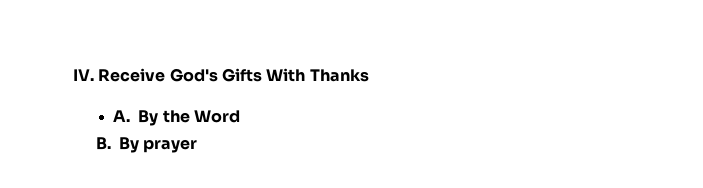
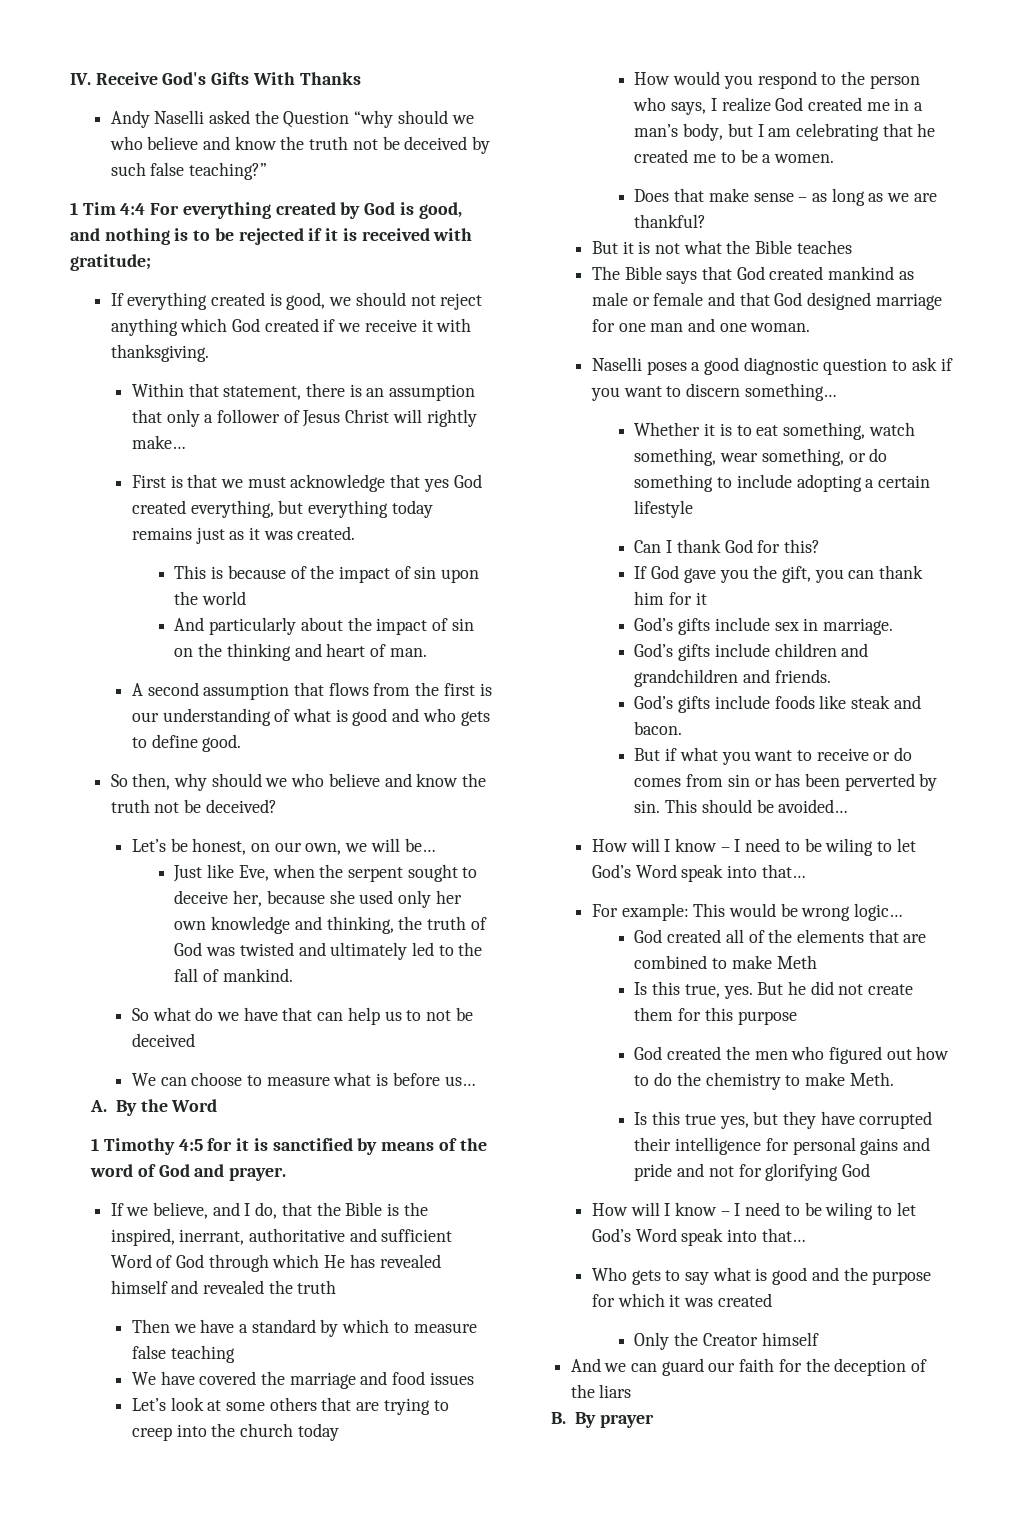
[113,110,240,126] A. By the Word -> [110,110,474,128] [109,136,491,154] [110,162,267,180] [70,202,462,219] [70,228,473,245] [70,254,151,271] [110,292,483,310] [110,318,472,336] [110,344,209,362] [131,383,476,401] [131,409,477,427] [131,435,186,449] [131,474,482,492] [131,500,433,518] [131,526,356,544] [174,565,480,583] [174,591,247,605] [174,617,474,635] [174,643,427,661] [131,682,492,700] [131,708,490,726] [131,734,242,752] [110,773,487,791] [110,799,277,813] [131,838,436,855] [173,864,478,882] [174,890,462,908] [174,916,487,934] [174,942,483,960] [174,968,293,982] [131,1007,473,1025] [131,1033,195,1047] [131,1072,476,1086] [90,1099,218,1116] [91,1138,487,1155] [90,1164,287,1181] [110,1202,428,1219] [110,1228,453,1246] [110,1254,441,1272] [110,1280,337,1294] [131,1319,477,1337] [131,1345,235,1363] [131,1371,474,1389] [131,1397,449,1415] [131,1423,339,1441] [634,71,920,89] [633,97,924,115] [634,123,936,141] [634,149,834,163] [634,188,937,206] [634,214,707,228] [591,240,852,254] [591,266,914,284] [591,292,942,310] [591,318,811,332] [591,357,953,375] [590,383,837,401] [634,422,915,440] [634,448,888,466] [634,474,930,492] [634,500,694,518] [634,539,820,553] [634,565,924,583] [634,591,707,605] [634,617,893,635] [634,643,869,661] [634,669,831,687] [634,695,921,713] [634,721,683,735] [634,747,913,765] [634,773,938,791] [634,799,849,813] [591,838,916,856] [591,864,806,882] [591,903,904,921] [634,929,927,943] [634,955,817,969] [634,981,914,999] [634,1007,797,1025] [634,1046,950,1064] [634,1072,894,1090] [634,1111,933,1129] [634,1137,930,1155] [634,1163,870,1181] [591,1202,916,1220] [591,1228,806,1246] [591,1267,932,1285] [591,1293,772,1307] [634,1332,819,1350] [570,1358,928,1376] [570,1384,632,1398] Andy Naselli asked the Question “why should we who believe and know the truth not be deceived by such false teaching?” // 1 Tim 4:4 For everything created by God is good, and nothing is to be rejected if it is received with gratitude; // If everything created is good, we should not reject anything which God created if we receive it with thanksgiving. // Within that statement, there is an assumption that only a follower of Jesus Christ will rightly make… // First is that we must acknowledge that yes God created everything, but everything today remains just as it was created. // This is because of the impact of sin upon the world // And particularly about the impact of sin on the thinking and heart of man. // A second assumption that flows from the first is our understanding of what is good and who gets to define good. // So then, why should we who believe and know the truth not be deceived? // Let’s be honest, on our own, we will be… // Just like Eve, when the serpent sought to deceive her, because she used only her own knowledge and thinking, the truth of God was twisted and ultimately led to the fall of mankind. // So what do we have that can help us to not be deceived // We can choose to measure what is before us… // A. By the Word // 1 Timothy 4:5 for it is sanctified by means of the word of God and prayer. // If we believe, and I do, that the Bible is the inspired, inerrant, authoritative and sufficient Word of God through which He has revealed himself and revealed the truth // Then we have a standard by which to measure false teaching // We have covered the marriage and food issues // Let’s look at some others that are trying to creep into the church today // How would you respond to the person who says, I realize God created me in a man’s body, but I am celebrating that he created me to be a women. // Does that make sense – as long as we are thankful? // But it is not what the Bible teaches // The Bible says that God created mankind as male or female and that God designed marriage for one man and one woman. // Naselli poses a good diagnostic question to ask if you want to discern something… // Whether it is to eat something, watch something, wear something, or do something to include adopting a certain lifestyle // Can I thank God for this? // If God gave you the gift, you can thank him for it // God’s gifts include sex in marriage. // God’s gifts include children and grandchildren and friends. // God’s gifts include foods like steak and bacon. // But if what you want to receive or do comes from sin or has been perverted by sin. This should be avoided… // How will I know – I need to be wiling to let God’s Word speak into that… // For example: This would be wrong logic… // God created all of the elements that are combined to make Meth // Is this true, yes. But he did not create them for this purpose // God created the men who figured out how to do the chemistry to make Meth. // Is this true yes, but they have corrupted their intelligence for personal gains and pride and not for glorifying God // How will I know – I need to be wiling to let God’s Word speak into that… // Who gets to say what is good and the purpose for which it was created // Only the Creator himself // And we can guard our faith for the deception of the liars

